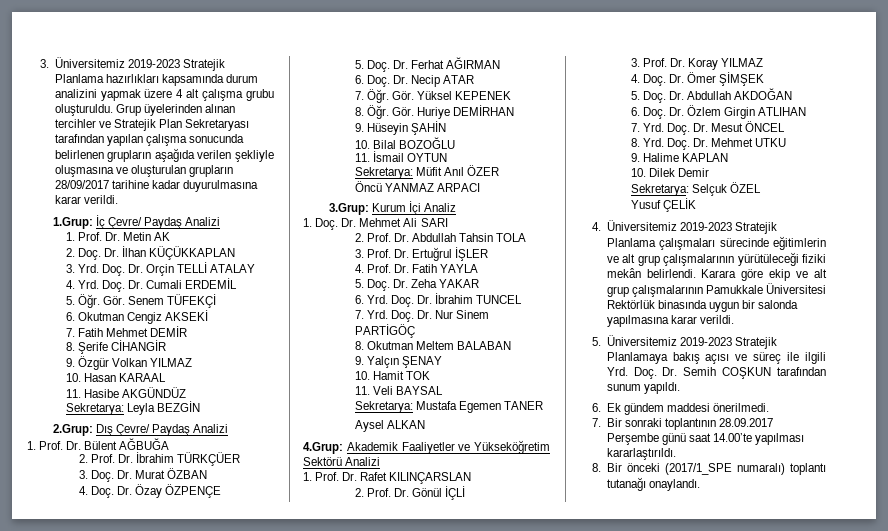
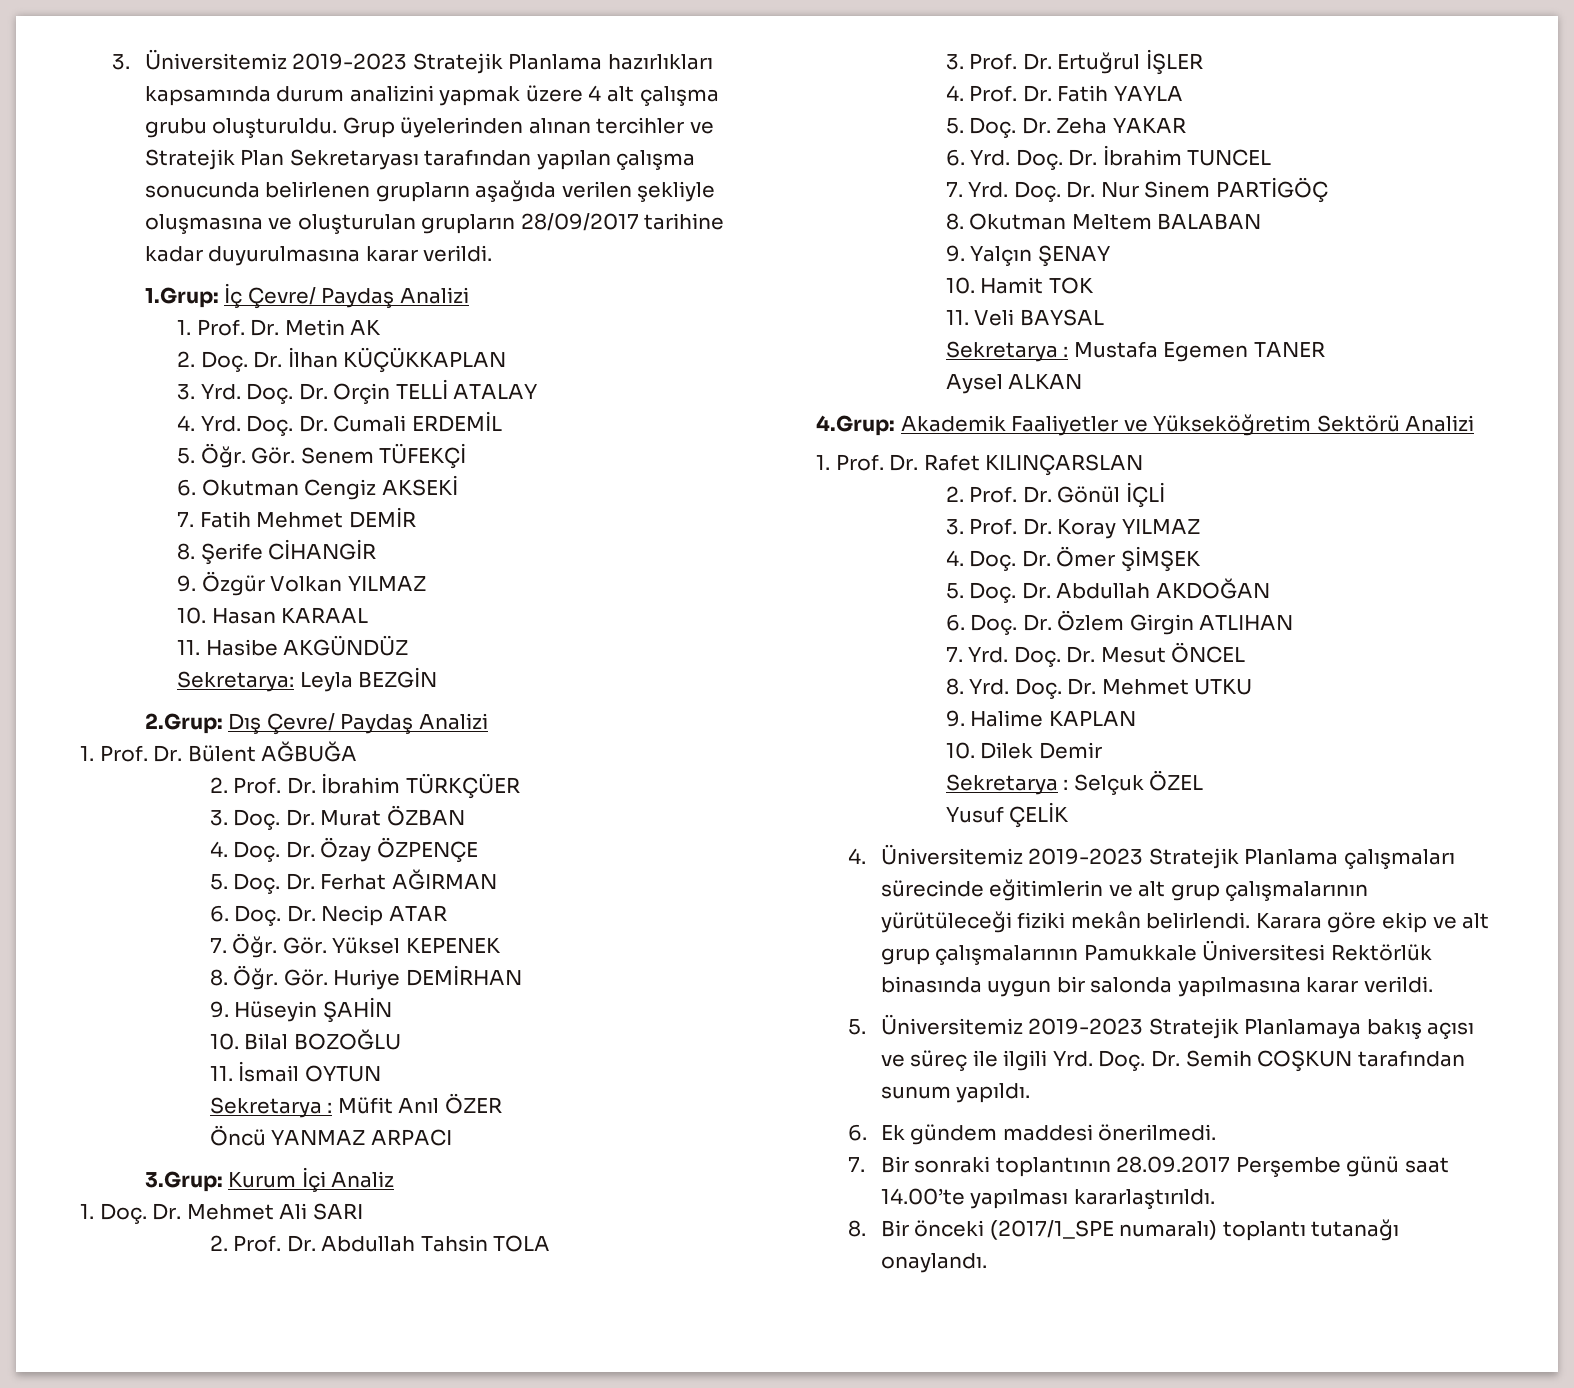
[354,167,413,179] Sekretarya: -> [209,1097,333,1118] Sekretarya :
[354,401,413,413] Sekretarya: -> [945,341,1069,362] Sekretarya :
[630,184,689,196] Sekretarya: -> [945,774,1069,795] Sekretarya :

